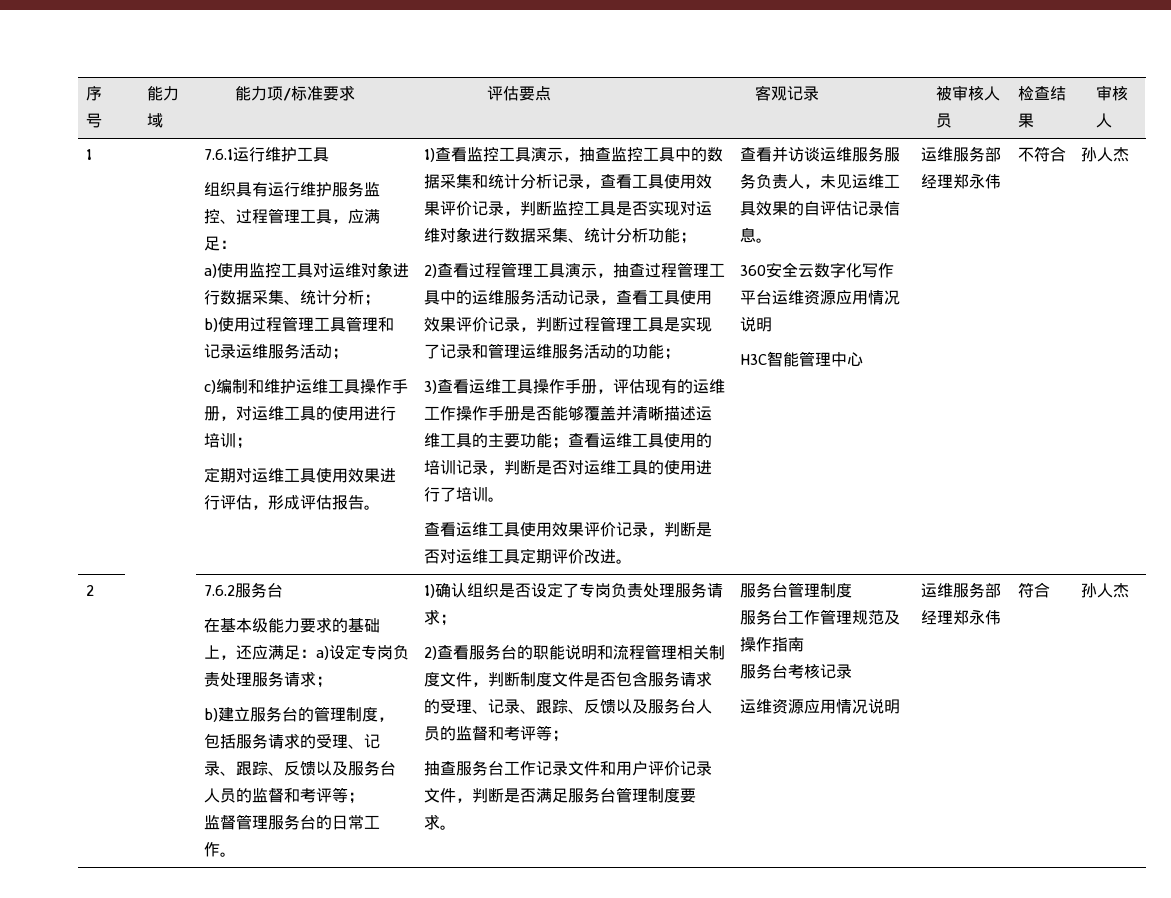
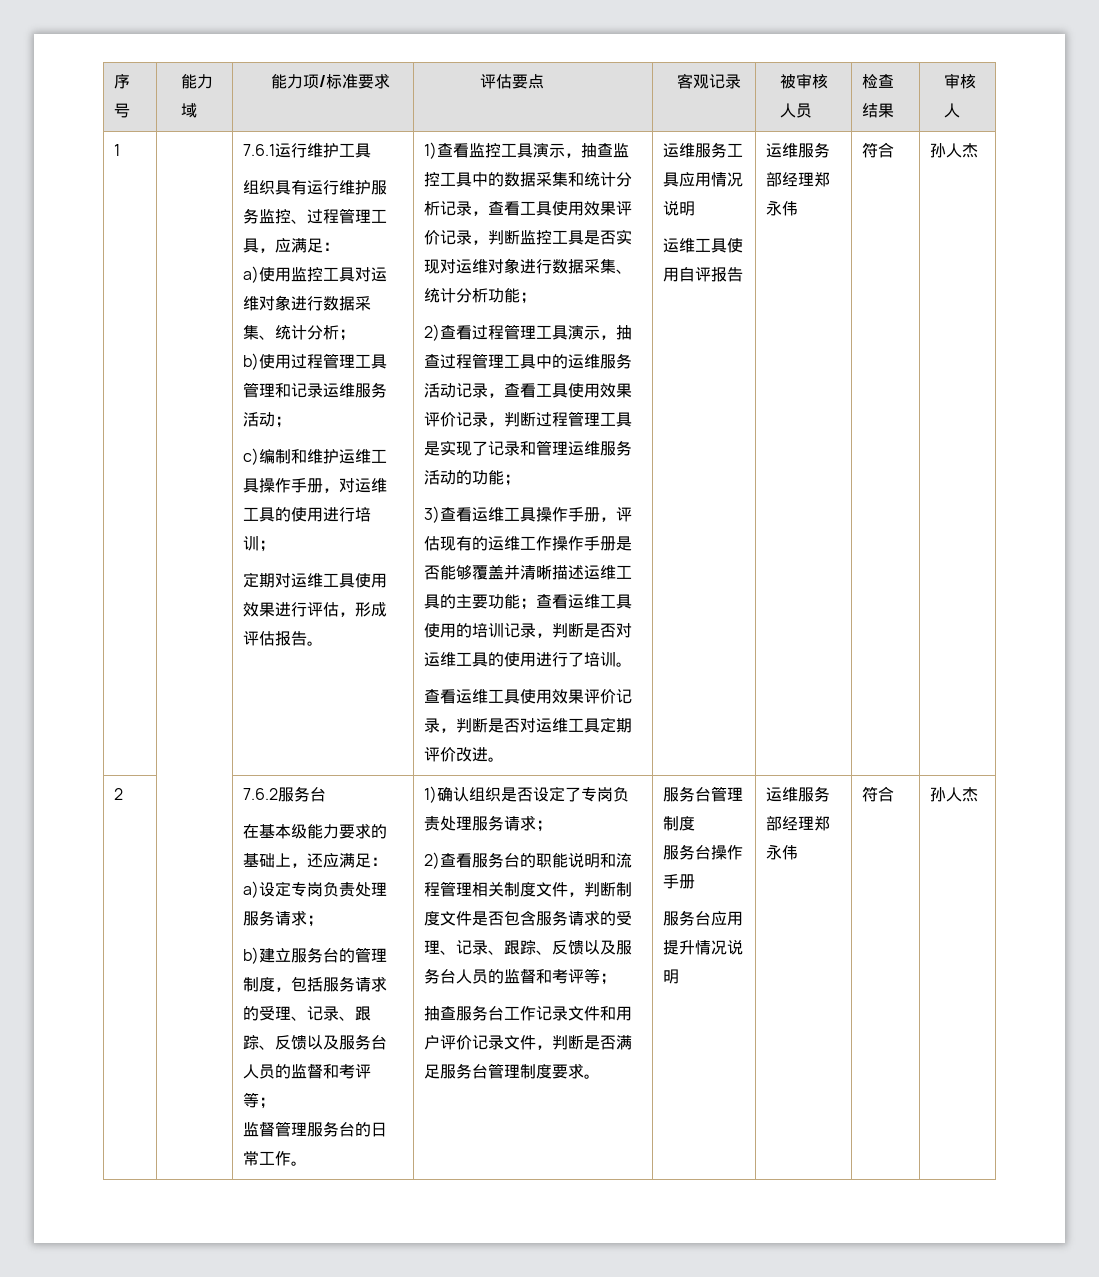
[739,146,900,162] [739,173,900,189] [739,201,900,216] [739,227,772,243] [739,262,894,278] [739,290,900,305] [739,316,772,332] [739,351,863,367] [920,146,1001,162] [920,173,1001,189] [1017,147,1034,162] 查看并访谈运维服务服务负责人，未见运维工具效果的自评估记录信息。 // 360安全云数字化写作平台运维资源应用情况说明 // H3C智能管理中心 | 运维服务部经理郑永伟 | 不 -> [663,142,744,158] [663,172,744,187] [663,200,696,216] [663,238,744,253] [663,267,744,282] [766,142,831,158] [766,172,831,187] [766,200,799,216] 运维服务工具应用情况说明 // 运维工具使用自评报告 | 运维服务部经理郑永伟 |
[787,609,900,625] [739,637,804,652] [739,663,852,679] [739,699,836,714] 工作管理规范及操作指南 // 服务台考核记录 // 运维资源应用 -> [711,845,744,860] [663,874,696,889] [663,910,744,926] [663,940,696,955] 操作手册 // 服务台应用提升

